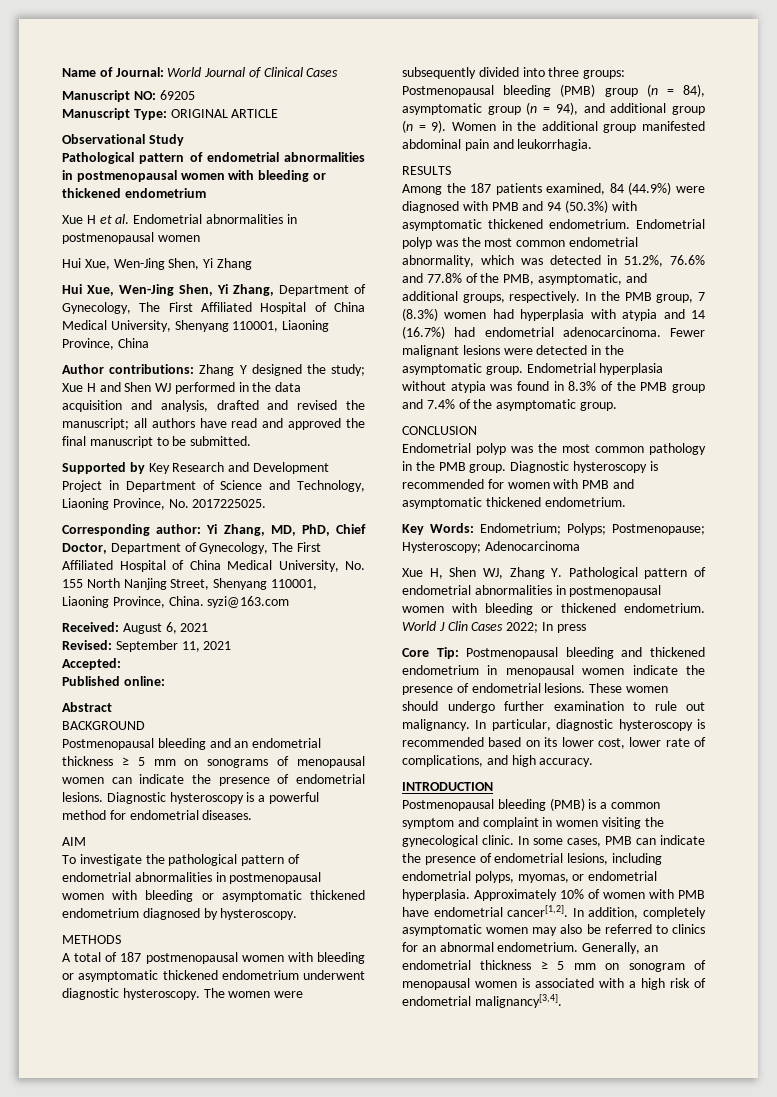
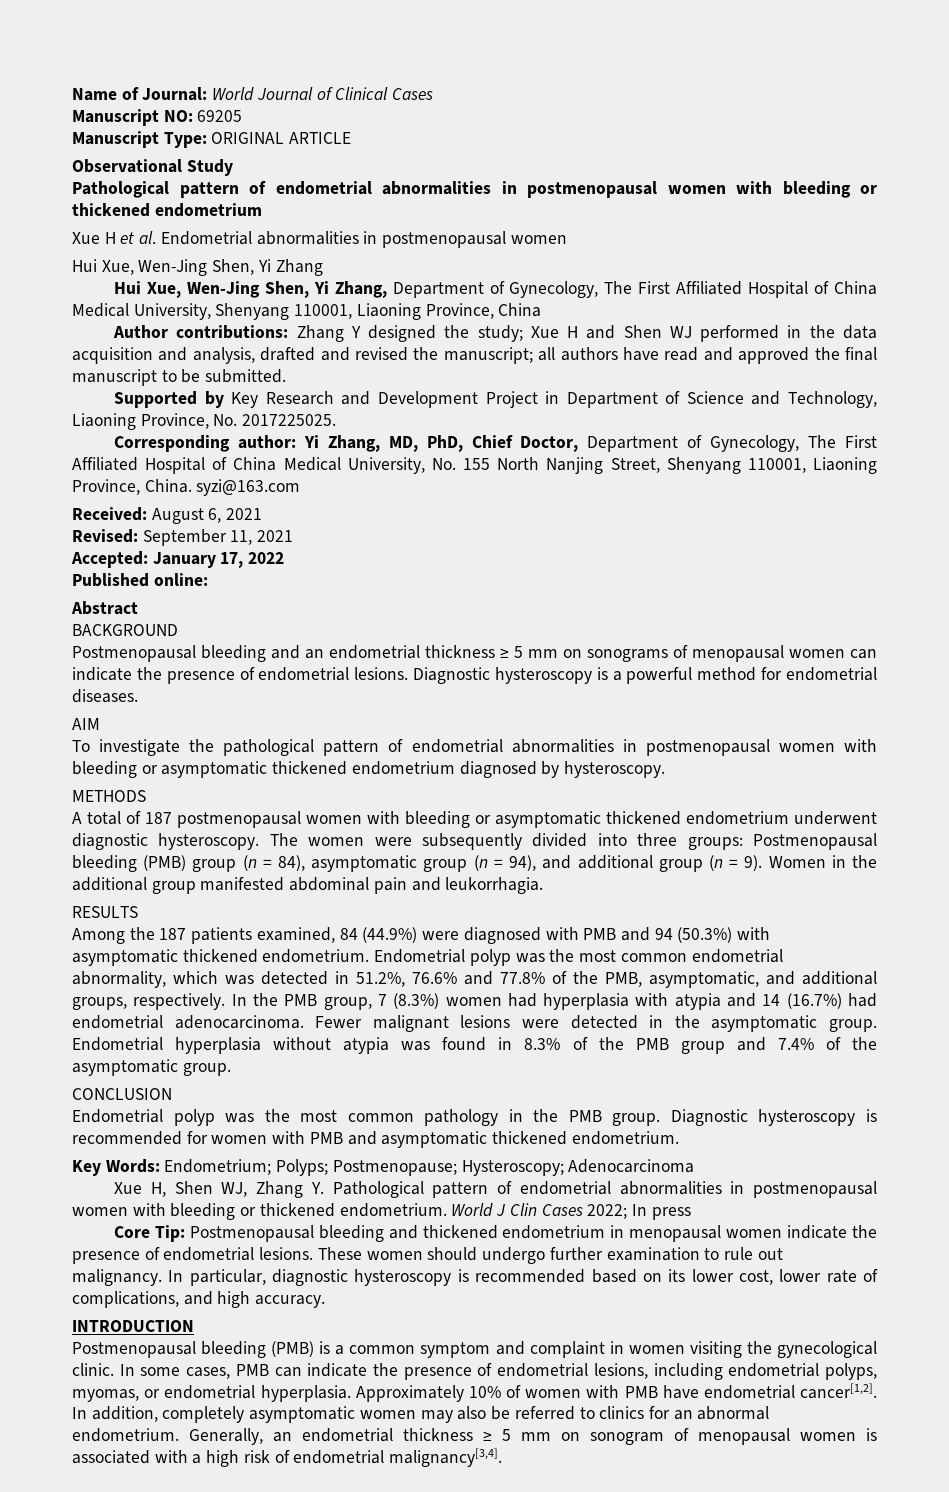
(121, 664) none -> [152,552,285,568] January 17, 2022

